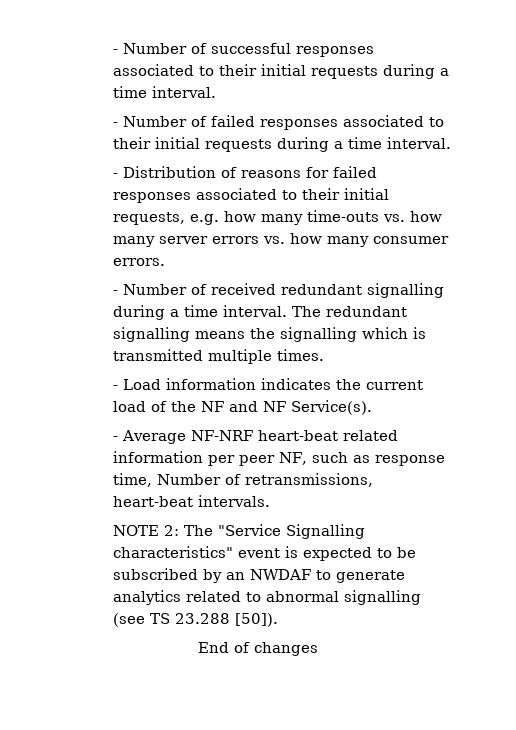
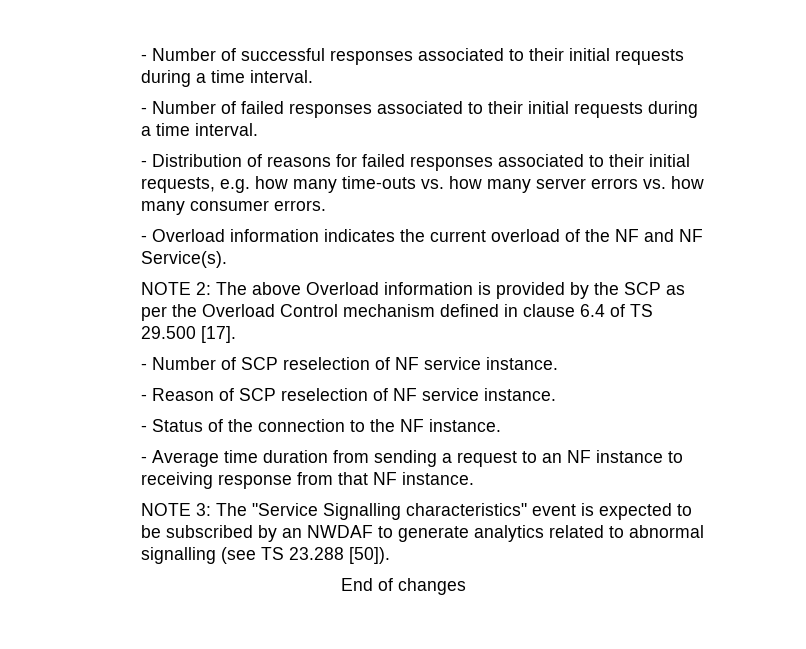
[123,283,445,298] [113,305,408,320] [113,327,427,342] [113,349,325,364] [113,379,162,390] Number of received redundant signalling during a time interval. The redundant signalling means the signalling which is transmitted multiple times. // - Load -> [151,229,225,242] Overload
[113,401,147,412] load -> [490,229,560,242] overload
[113,430,399,444] [113,451,446,466] [113,473,374,487] [113,495,271,507] [113,525,180,536] - Average NF-NRF heart-beat related information per peer NF, such as response time, Number of retransmissions, heart-beat intervals. // NOTE 2: -> [140,282,685,299] [140,304,653,321] [140,326,236,343] [140,357,558,370] [140,388,556,401] [140,419,501,432] [140,450,683,467] [140,472,474,489] [140,503,211,516] NOTE 2: The above Overload information is provided by the SCP as per the Overload Control mechanism defined in clause 6.4 of TS 29.500 [17]. // - Number of SCP reselection of NF service instance. // - Reason of SCP reselection of NF service instance. // - Status of the connection to the NF instance. // - Average time duration from sending a request to an NF instance to receiving response from that NF instance. // NOTE 3:

